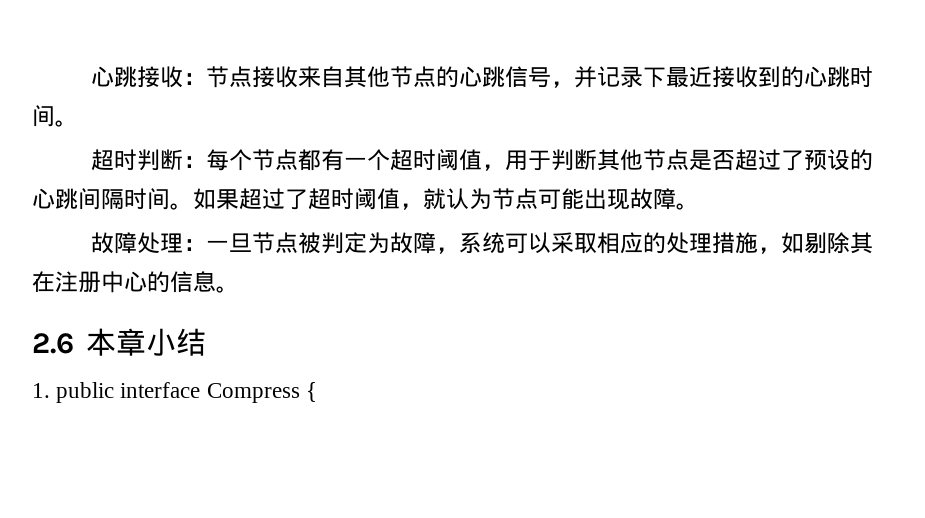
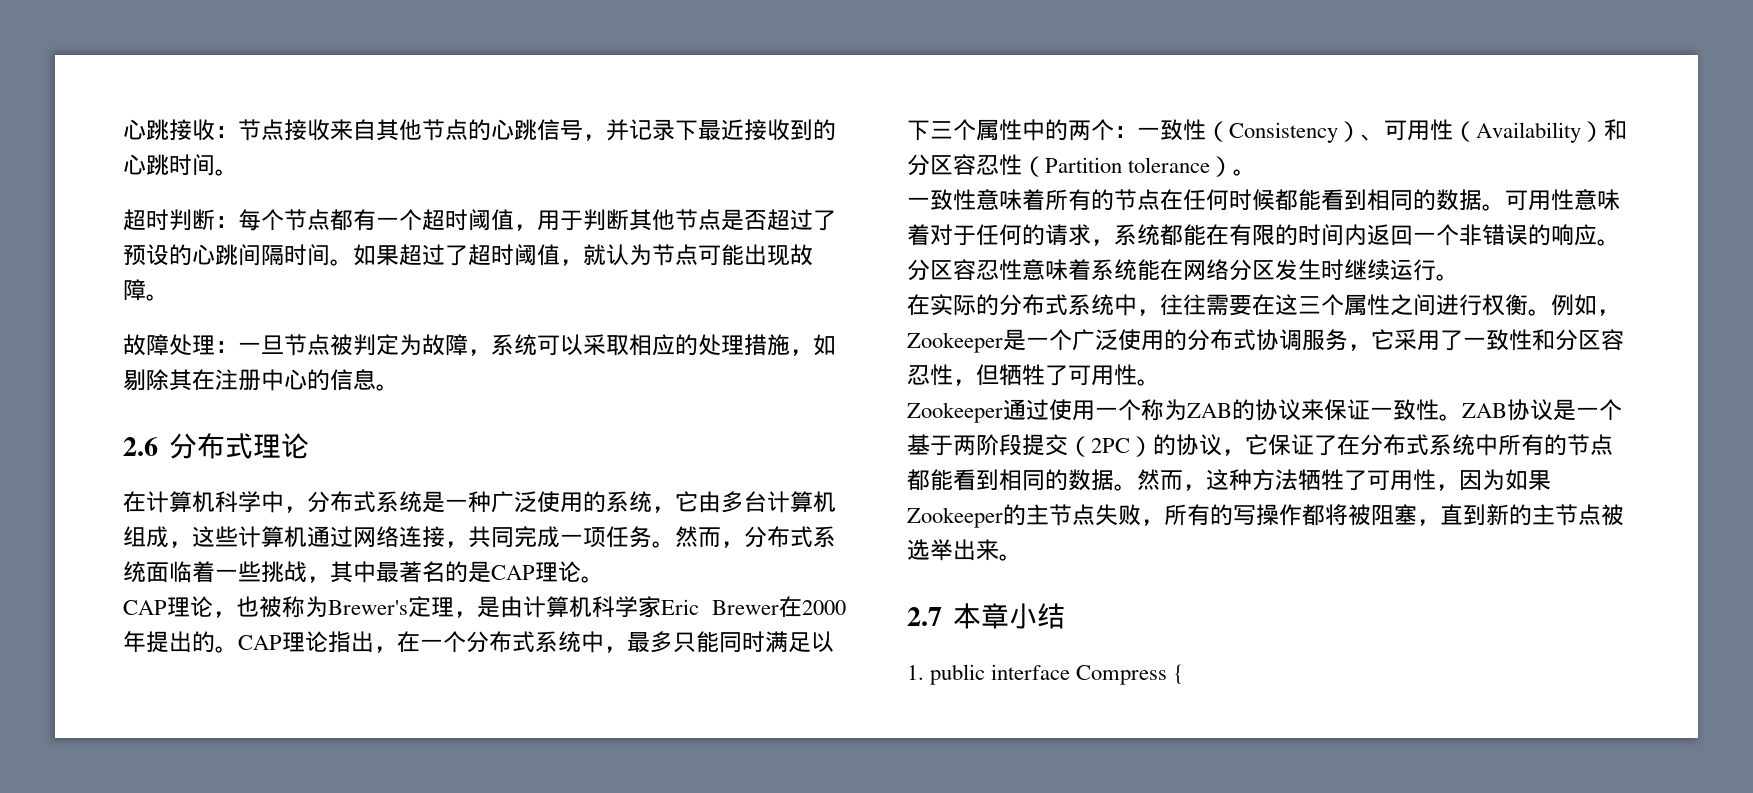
(74, 343) none -> [169,433,310,459] [123,491,836,513] [123,526,836,548] [123,561,604,583] [123,596,846,618] [123,631,834,653] [907,119,1627,143] [907,154,1257,177] [907,189,1620,211] [907,224,1620,246] [907,259,1459,281] [907,294,1620,316] [907,329,1624,353] [907,364,1160,386] [907,399,1622,423] [907,434,1613,457] [907,469,1551,491] [907,504,1624,528] [907,539,1022,561] [907,607,942,626] 分布式理论 // 在计算机科学中，分布式系统是一种广泛使用的系统，它由多台计算机组成，这些计算机通过网络连接，共同完成一项任务。然而，分布式系统面临着一些挑战，其中最著名的是CAP理论。 // CAP理论，也被称为Brewer's定理，是由计算机科学家Eric Brewer在2000年提出的。CAP理论指出，在一个分布式系统中，最多只能同时满足以下三个属性中的两个：一致性（Consistency）、可用性（Availability）和分区容忍性（Partition tolerance）。 // 一致性意味着所有的节点在任何时候都能看到相同的数据。可用性意味着对于任何的请求，系统都能在有限的时间内返回一个非错误的响应。分区容忍性意味着系统能在网络分区发生时继续运行。 // 在实际的分布式系统中，往往需要在这三个属性之间进行权衡。例如，Zookeeper是一个广泛使用的分布式协调服务，它采用了一致性和分区容忍性，但牺牲了可用性。 // Zookeeper通过使用一个称为ZAB的协议来保证一致性。ZAB协议是一个基于两阶段提交（2PC）的协议，它保证了在分布式系统中所有的节点都能看到相同的数据。然而，这种方法牺牲了可用性，因为如果Zookeeper的主节点失败，所有的写操作都将被阻塞，直到新的主节点被选举出来。 // 2.7

